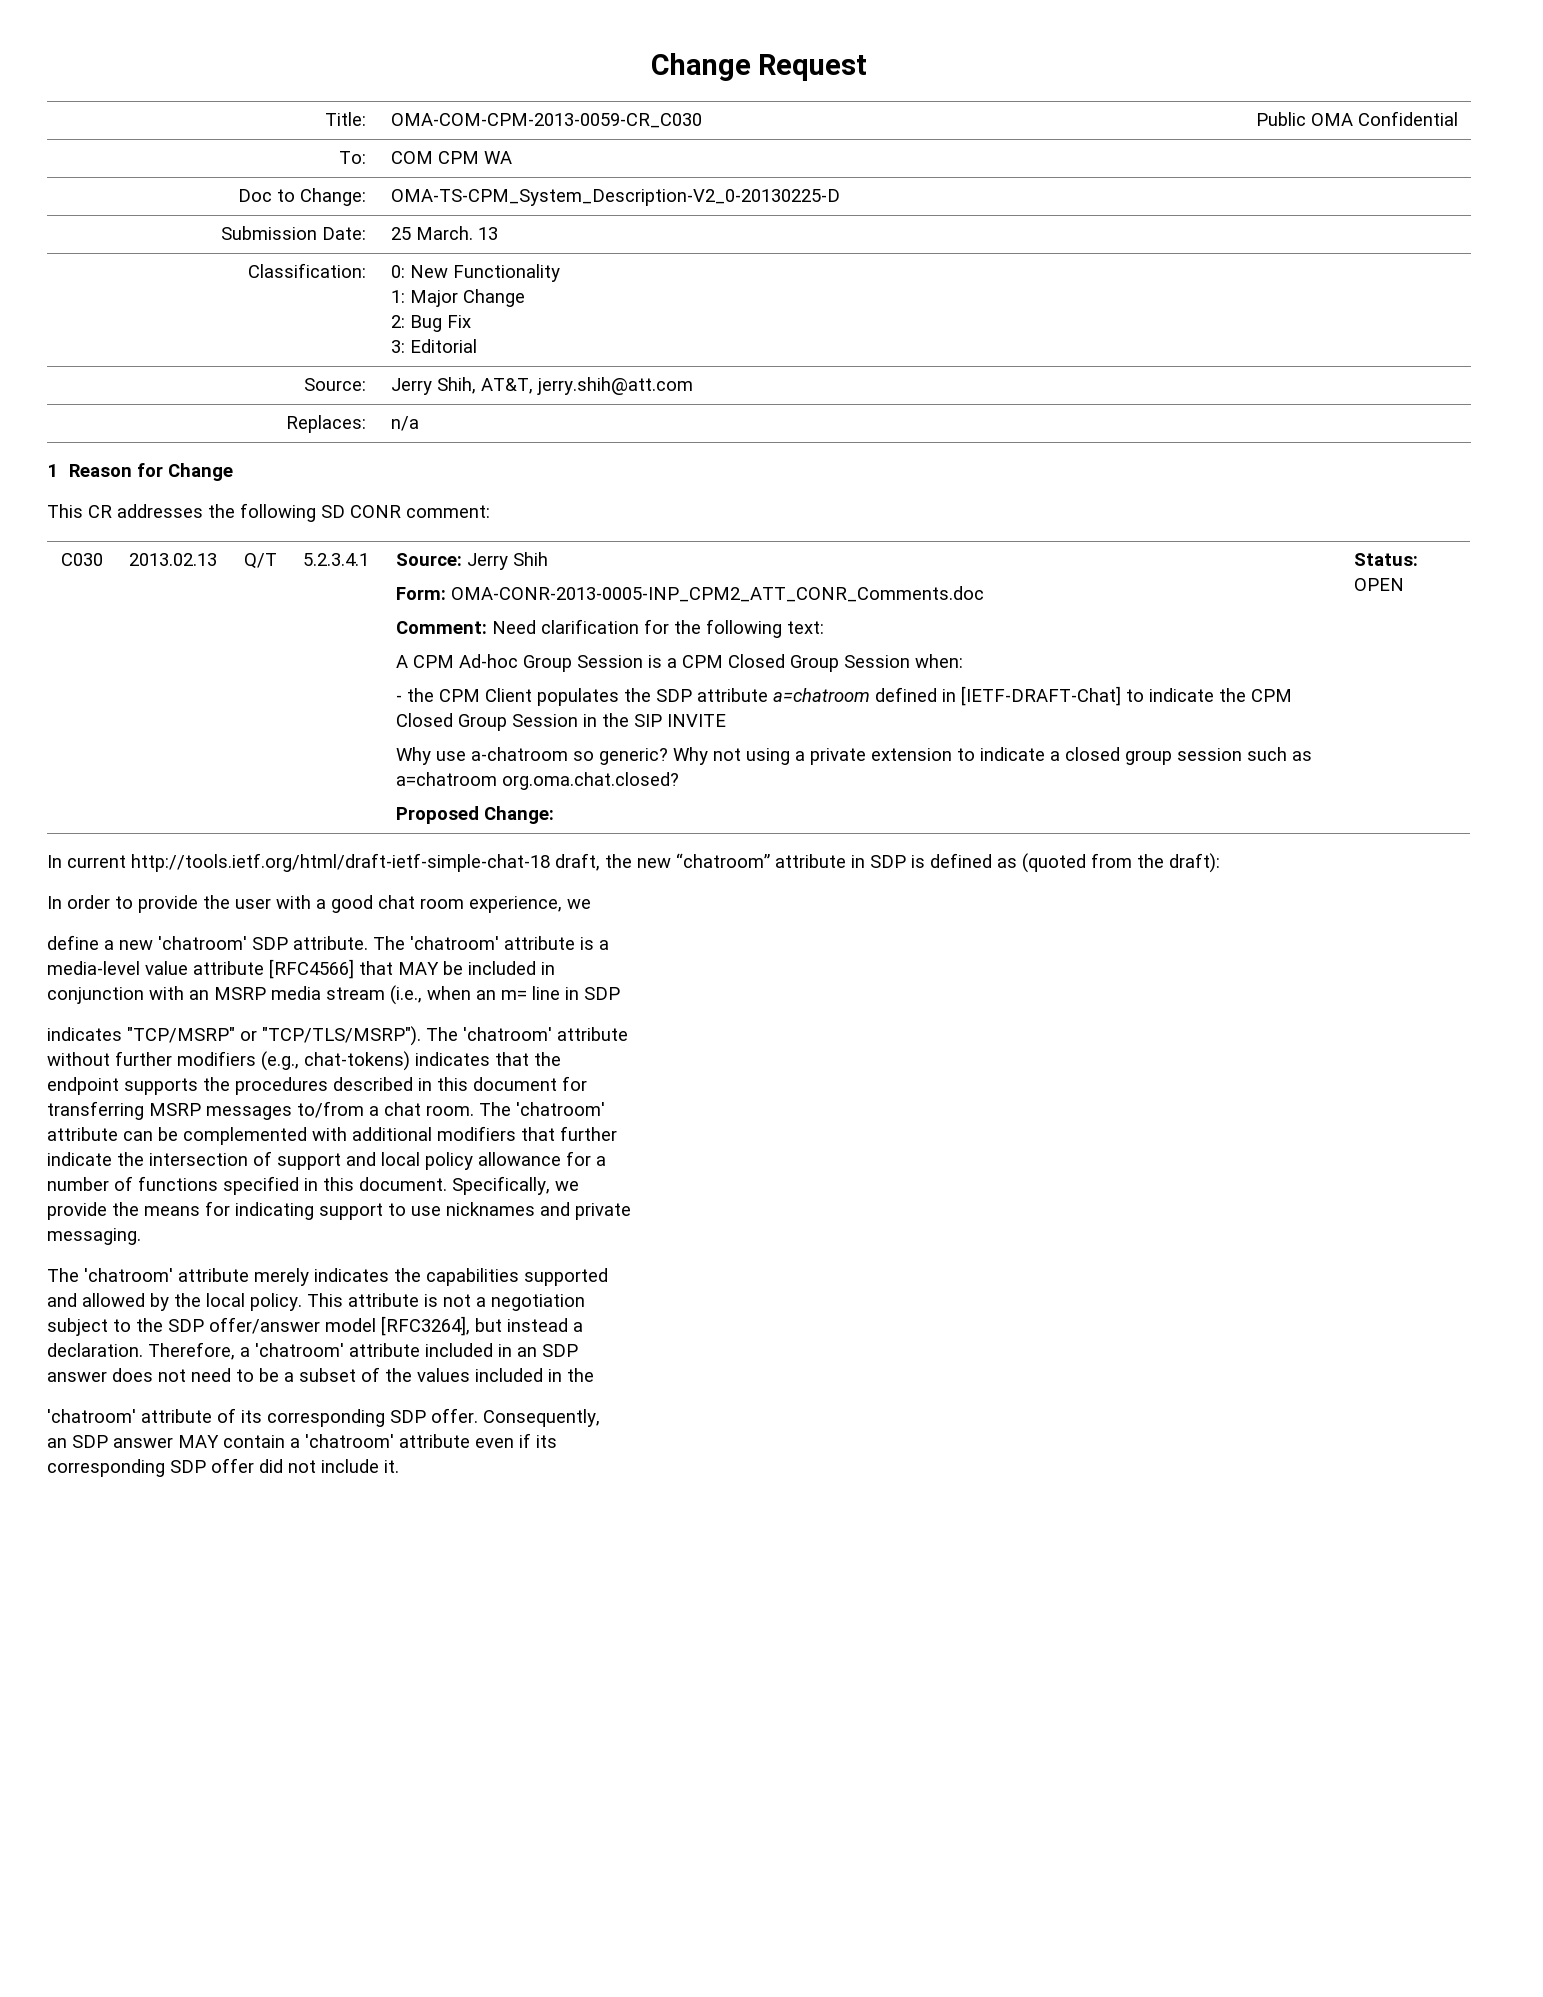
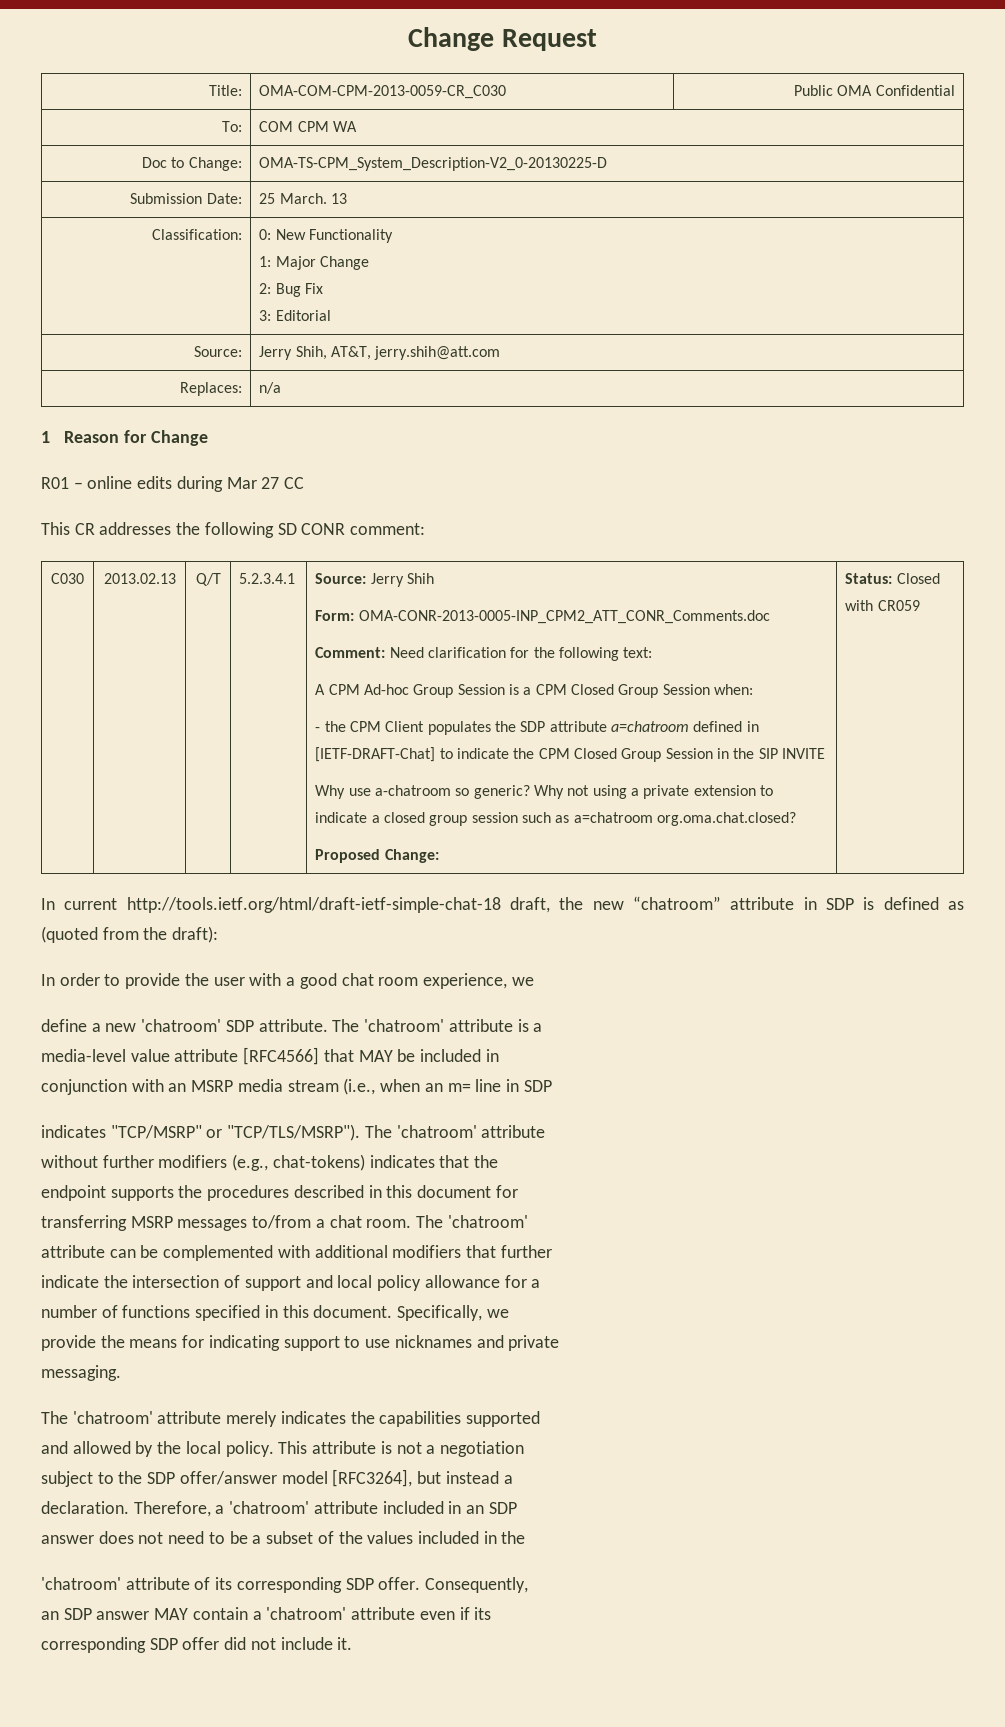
(233, 472) none -> [41,476,305,492] // R01 – online edits during Mar 27 CC
[1353,578,1404,591] OPEN -> [896,573,940,584] [845,600,920,611] Closed with CR059

